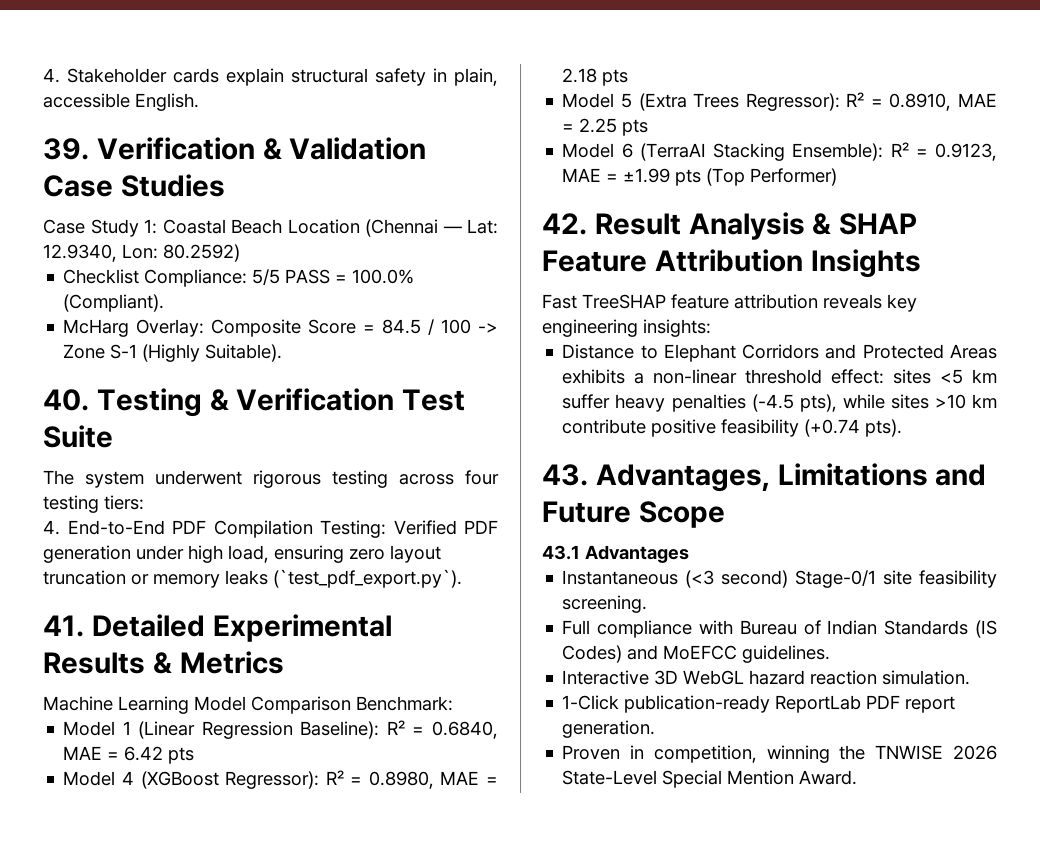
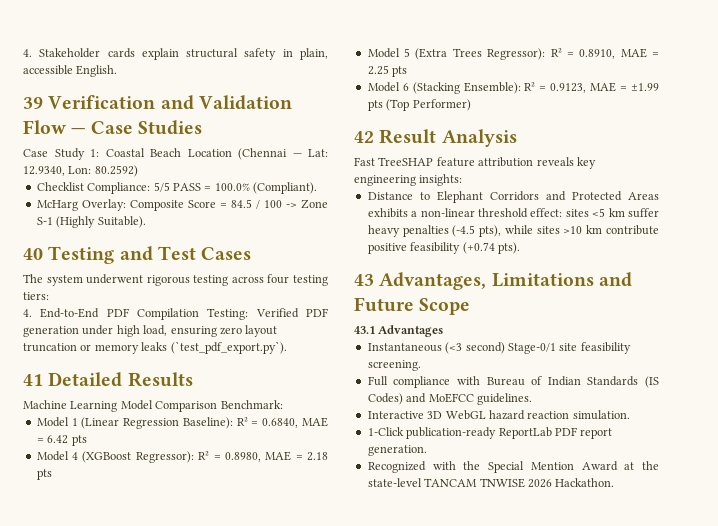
[43,137,427,160] 39. Verification & Validation -> [23,95,292,110] [23,120,86,134] 39 Verification and Validation Flow —
[43,388,466,417] [43,425,113,448] 40. Testing & Verification Test Suite -> [23,246,252,264] 40 Testing and Test Cases
[43,614,392,642] 41. Detailed Experimental -> [23,372,123,387] 41 Detailed
[152,651,284,674] & Metrics -> (193, 379) none
[639,143,786,161] (TerraAI Stacking -> [412,82,460,94] (Stacking
[542,213,587,235] 42. -> [354,131,374,143] 42
[812,213,918,235] [542,249,921,278] & SHAP Feature Attribution Insights -> (517, 138) none
[542,464,588,486] 43. -> [354,274,374,286] 43
[562,745,997,763] [562,770,858,788] Proven in competition, winning the TNWISE 2026 State-Level Special Mention Award. -> [367,461,659,473] [367,478,615,488] Recognized with the Special Mention Award at the state-level TANCAM TNWISE 2026 Hackathon.

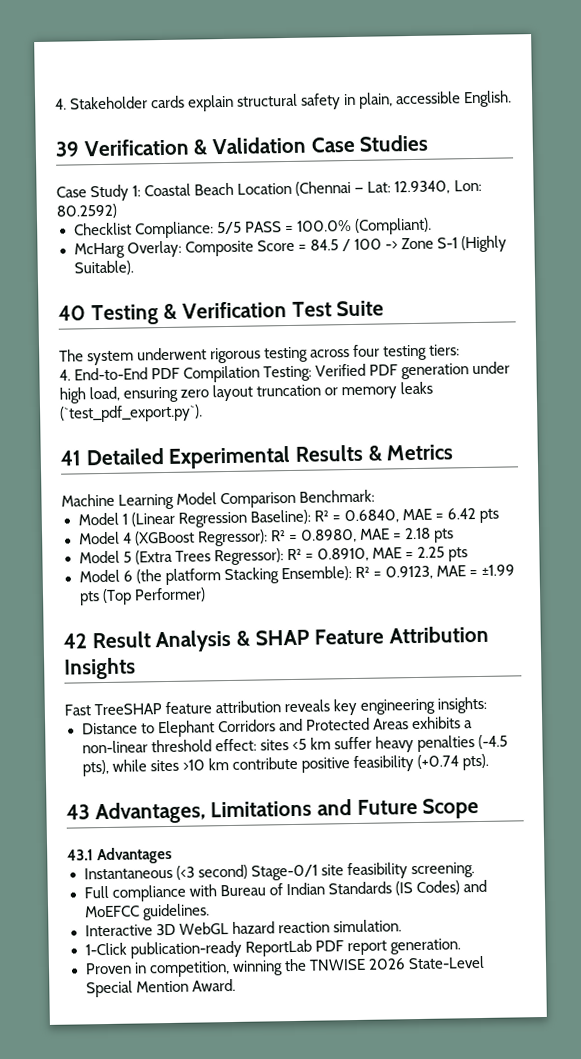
[160,95,292,110] [23,120,86,134] and Validation Flow — -> [193,136,307,155] & Validation
[119,246,252,261] and Test Cases -> [163,300,385,320] & Verification Test Suite
(123, 379) none -> [168,445,291,469] Experimental
(193, 379) none -> [367,444,454,461] & Metrics
[412,82,460,94] (Stacking -> [135,567,279,586] (the platform Stacking
(517, 138) none -> [236,625,490,646] [64,657,136,680] & SHAP Feature Attribution Insights
[367,461,659,473] [367,478,615,488] Recognized with the Special Mention Award at the state-level TANCAM TNWISE 2026 Hackathon. -> [84,955,485,978] [85,978,236,998] Proven in competition, winning the TNWISE 2026 State-Level Special Mention Award.

